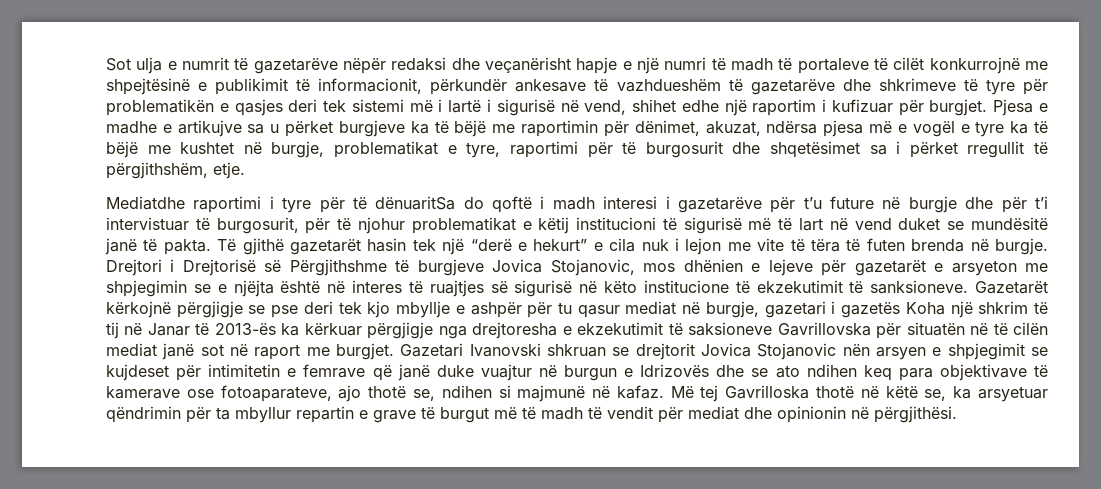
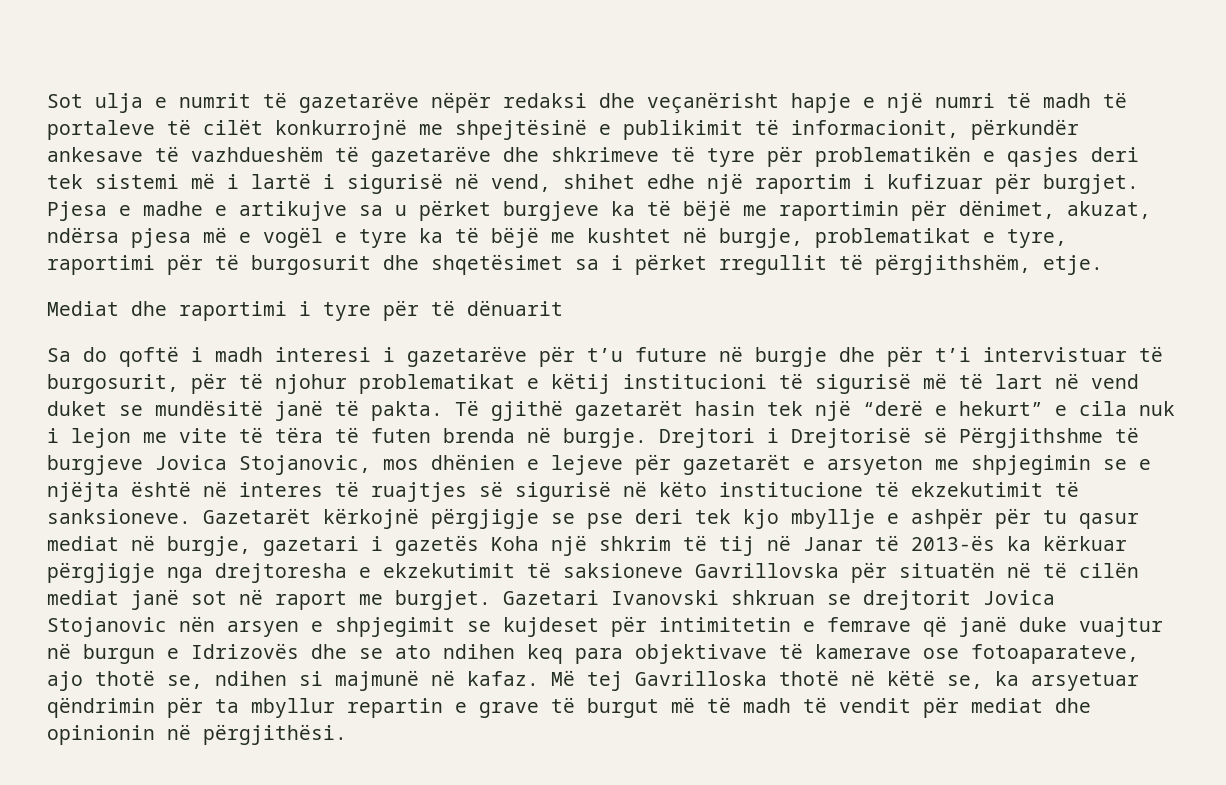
[106,196,185,210] Mediatdhe -> [47,301,167,316] Mediat dhe
[375,196,456,210] dënuaritSa -> [467,300,563,316] [47,348,71,362] dënuarit // Sa

